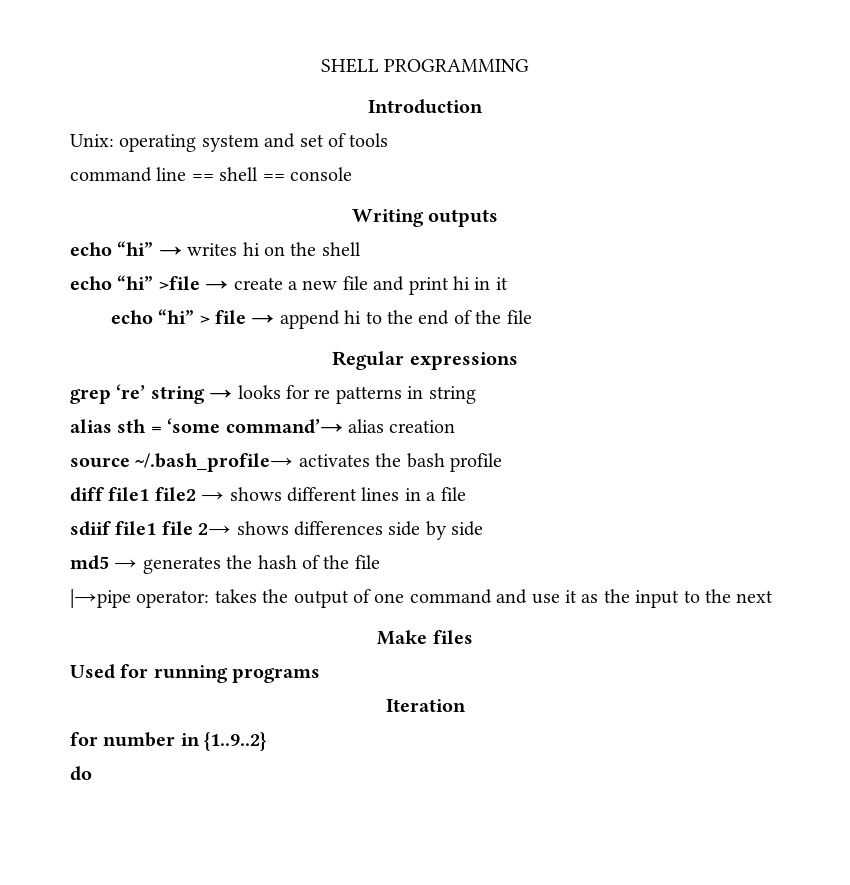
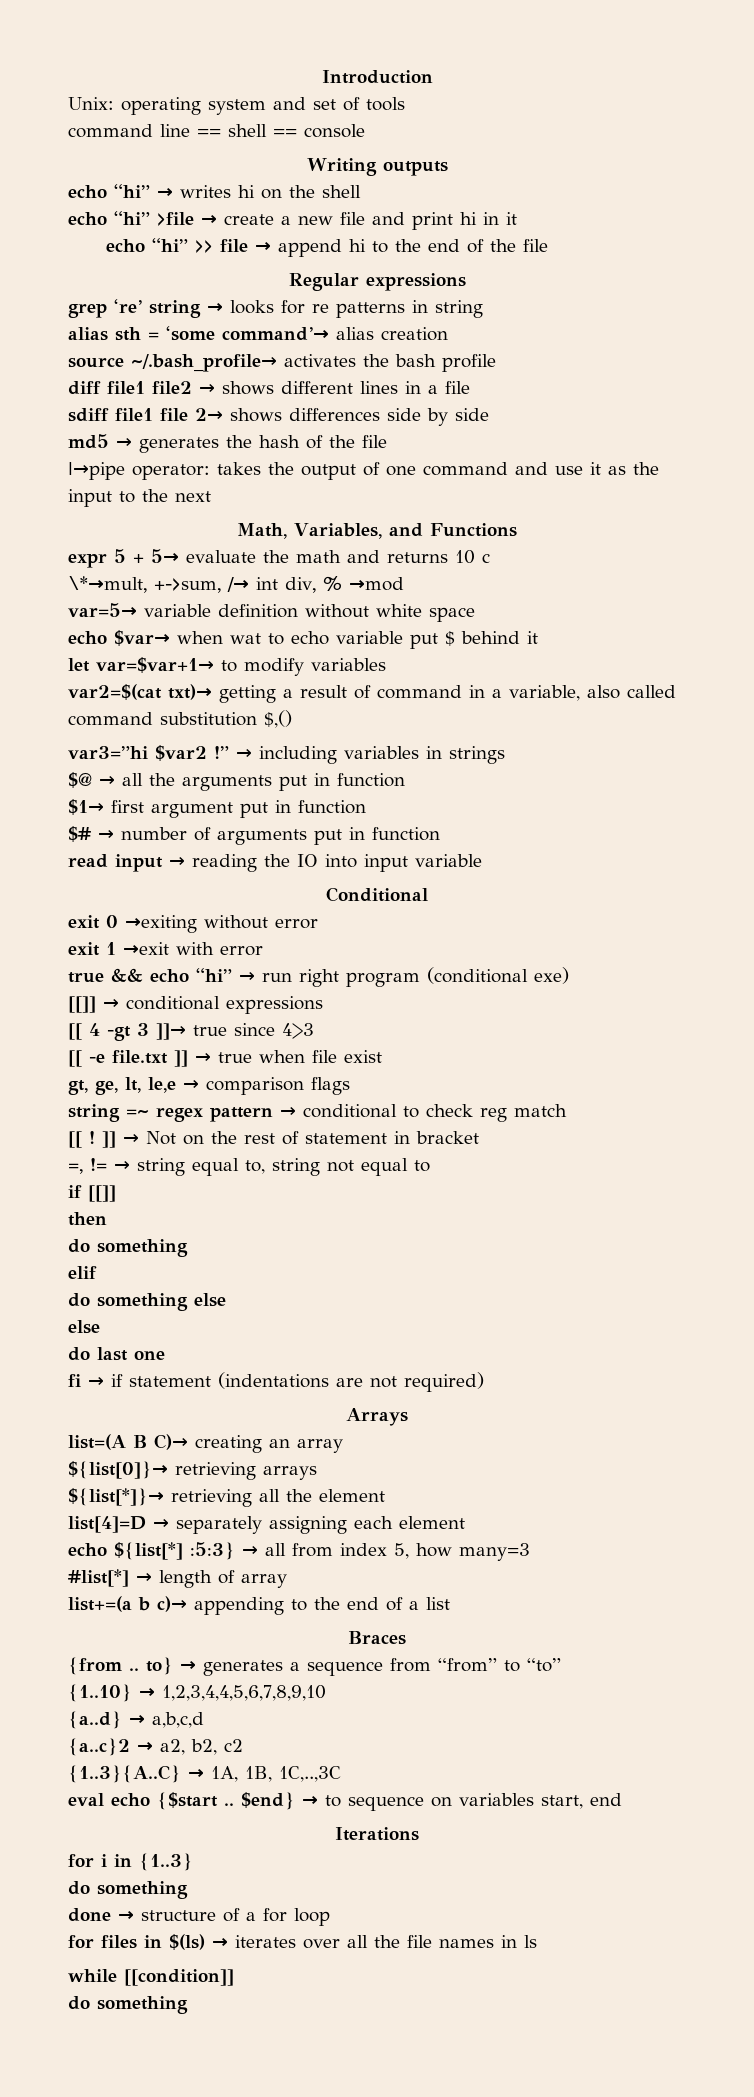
[320,58,530,73] SHELL PROGRAMMING // -> (321, 77) none
[199,315,210,324] > -> [195,240,214,253] >>
[70,521,111,536] sdiif -> [68,408,109,422] sdiff
[377,630,473,645] [70,664,321,683] [385,699,466,712] [70,732,268,751] [70,766,92,781] Make files // Used for running programs // Iteration // for number in {1..9..2} // do -> [237,523,517,539] [68,549,490,568] [68,576,404,593] [68,603,475,622] [68,630,538,649] [68,657,386,676] [68,684,676,703] [68,710,292,728] [68,745,505,764] [68,772,405,791] [68,799,366,818] [68,826,440,845] [68,854,482,872] [326,887,428,902] [68,915,318,933] [68,942,263,956] [68,967,569,987] [68,996,323,1014] [68,1023,314,1041] [68,1050,382,1067] [68,1077,350,1095] [68,1104,567,1122] [68,1131,479,1148] [68,1158,430,1176] [68,1185,116,1202] [68,1212,107,1226] [68,1239,188,1257] [68,1266,97,1279] [68,1293,226,1311] [68,1320,100,1334] [68,1347,165,1361] [68,1372,484,1392] [346,1408,408,1426] [68,1434,343,1453] [68,1461,317,1480] [68,1488,385,1507] [68,1516,465,1534] [68,1542,530,1561] [68,1569,287,1588] [68,1596,450,1615] [348,1631,406,1645] [68,1657,561,1676] [68,1684,326,1702] [68,1711,204,1729] [68,1738,243,1756] [68,1765,341,1783] [68,1792,622,1811] [335,1827,419,1841] [68,1853,193,1871] [68,1881,188,1899] [68,1908,330,1926] [68,1934,537,1950] [68,1969,234,1986] [68,1996,188,2014] Math, Variables, and Functions // expr 5 + 5→ evaluate the math and returns 10 c // \*→mult, +->sum, /→ int div, % →mod // var=5→ variable definition without white space // echo $var→ when wat to echo variable put $ behind it // let var=$var+1→ to modify variables // var2=$(cat txt)→ getting a result of command in a variable, also called command substitution $,() // var3=”hi $var2 !” → including variables in strings // $@ → all the arguments put in function // $1→ first argument put in function // $# → number of arguments put in function // read input → reading the IO into input variable // Conditional // exit 0 →exiting without error // exit 1 →exit with error // true && echo “hi” → run right program (conditional exe) // [[]] → conditional expressions // [[ 4 -gt 3 ]]→ true since 4>3 // [[ -e file.txt ]] → true when file exist // gt, ge, lt, le,e → comparison flags // string =~ regex pattern → conditional to check reg match // [[ ! ]] → Not on the rest of statement in bracket // =, != → string equal to, string not equal to // if [[]] // then // do something // elif // do something else // else // do last one // fi → if statement (indentations are not required) // Arrays // list=(A B C)→ creating an array // ${list[0]}→ retrieving arrays // ${list[*]}→ retrieving all the element // list[4]=D → separately assigning each element // echo ${list[*] :5:3} → all from index 5, how many=3 // #list[*] → length of array // list+=(a b c)→ appending to the end of a list // Braces // {from .. to} → generates a sequence from “from” to “to” // {1..10} → 1,2,3,4,4,5,6,7,8,9,10 // {a..d} → a,b,c,d // {a..c}2 → a2, b2, c2 // {1..3}{A..C} → 1A, 1B, 1C,..,3C // eval echo {$start .. $end} → to sequence on variables start, end // Iterations // for i in {1..3} // do something // done → structure of a for loop // for files in $(ls) → iterates over all the file names in ls // while [[condition]] // do something

